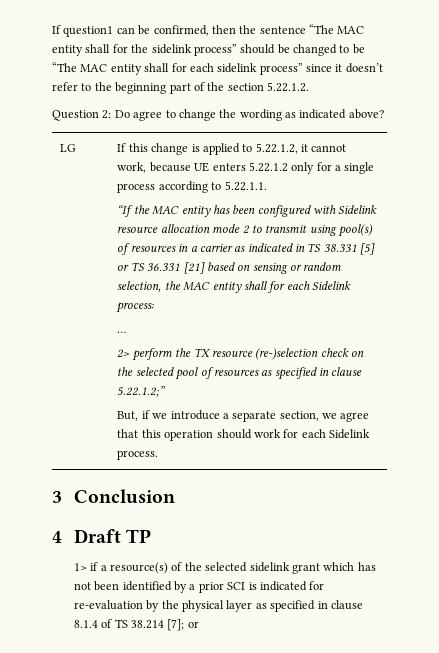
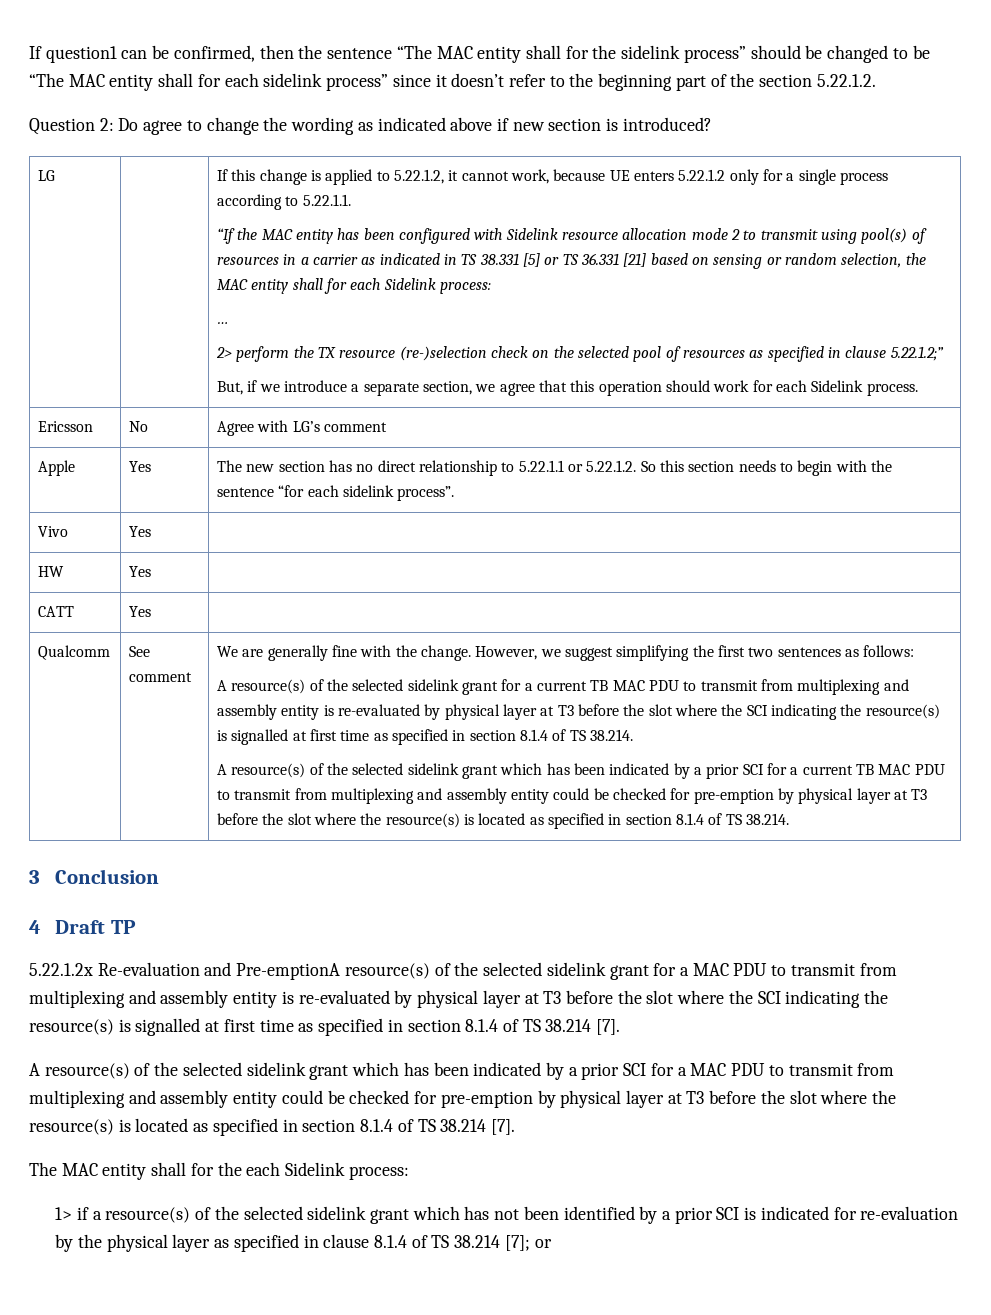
[348,109,384,119] above? -> [450,117,712,131] above if new section is introduced?
(159, 455) none -> [38,421,94,432] [129,421,149,432] [217,420,388,436] [38,460,76,476] [129,461,152,472] [217,460,892,476] [217,485,455,501] [38,526,69,537] [129,526,152,537] [38,566,65,577] [129,566,152,577] [38,606,75,617] [129,606,152,617] [38,645,111,660] [129,646,151,657] [129,672,193,682] [217,645,915,661] [217,679,909,695] [217,704,940,720] [217,729,633,745] [217,763,945,779] [217,788,928,804] [217,813,789,829] // Ericsson | No | Agree with LG’s comment // Apple | Yes | The new section has no direct relationship to 5.22.1.1 or 5.22.1.2. So this section needs to begin with the sentence “for each sidelink process”. // Vivo | Yes | // HW | Yes | // CATT | Yes | // Qualcomm | See comment | We are generally fine with the change. However, we suggest simplifying the first two sentences as follows: // A resource(s) of the selected sidelink grant for a current TB MAC PDU to transmit from multiplexing and assembly entity is re-evaluated by physical layer at T3 before the slot where the SCI indicating the resource(s) is signalled at first time as specified in section 8.1.4 of TS 38.214. // A resource(s) of the selected sidelink grant which has been indicated by a prior SCI for a current TB MAC PDU to transmit from multiplexing and assembly entity could be checked for pre-emption by physical layer at T3 before the slot where the resource(s) is located as specified in section 8.1.4 of TS 38.214.
(152, 536) none -> [29,962,897,980] [29,990,889,1008] [29,1018,621,1036] [29,1062,895,1080] [29,1090,897,1108] [29,1118,515,1136] [29,1162,409,1180] // 5.22.1.2x Re-evaluation and Pre-emptionA resource(s) of the selected sidelink grant for a MAC PDU to transmit from multiplexing and assembly entity is re-evaluated by physical layer at T3 before the slot where the SCI indicating the resource(s) is signalled at first time as specified in section 8.1.4 of TS 38.214 [7]. // A resource(s) of the selected sidelink grant which has been indicated by a prior SCI for a MAC PDU to transmit from multiplexing and assembly entity could be checked for pre-emption by physical layer at T3 before the slot where the resource(s) is located as specified in section 8.1.4 of TS 38.214 [7]. // The MAC entity shall for the each Sidelink process:

